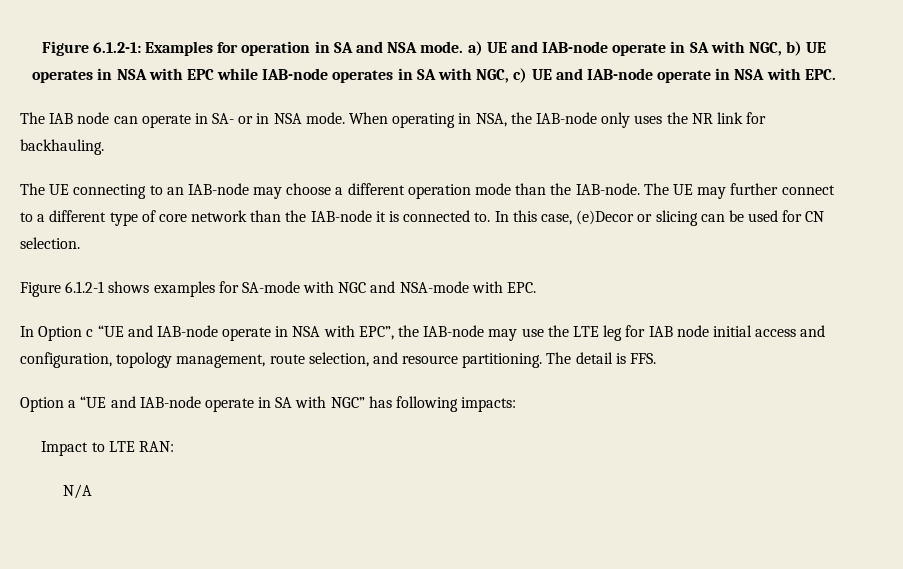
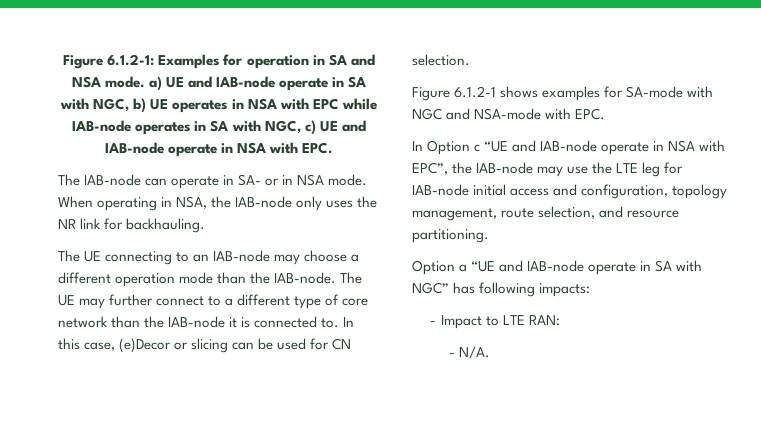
[49,112,110,124] IAB node -> [84,174,142,186] IAB-node
[648,325,709,337] IAB node -> [412,184,469,196] IAB-node
[546,352,657,364] The detail is FFS. -> (489, 236) none
(517, 404) none -> [430,321,437,325] -
[62,484,92,499] N/A -> [448,346,490,359] - N/A.

